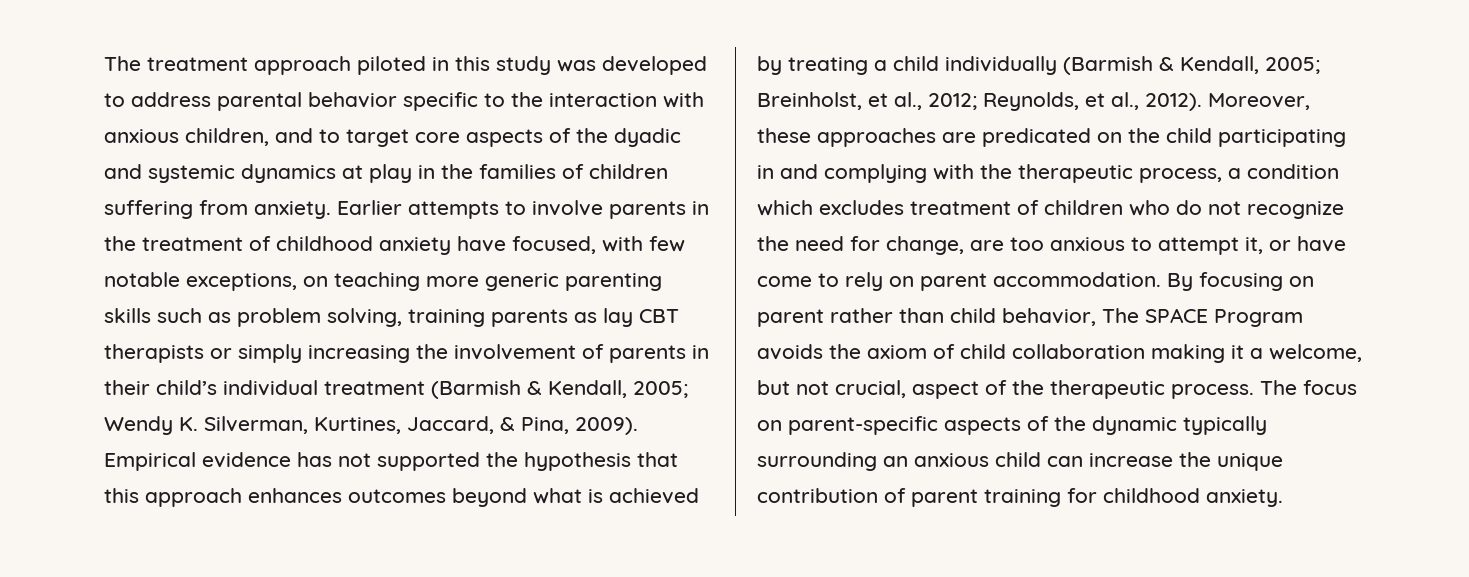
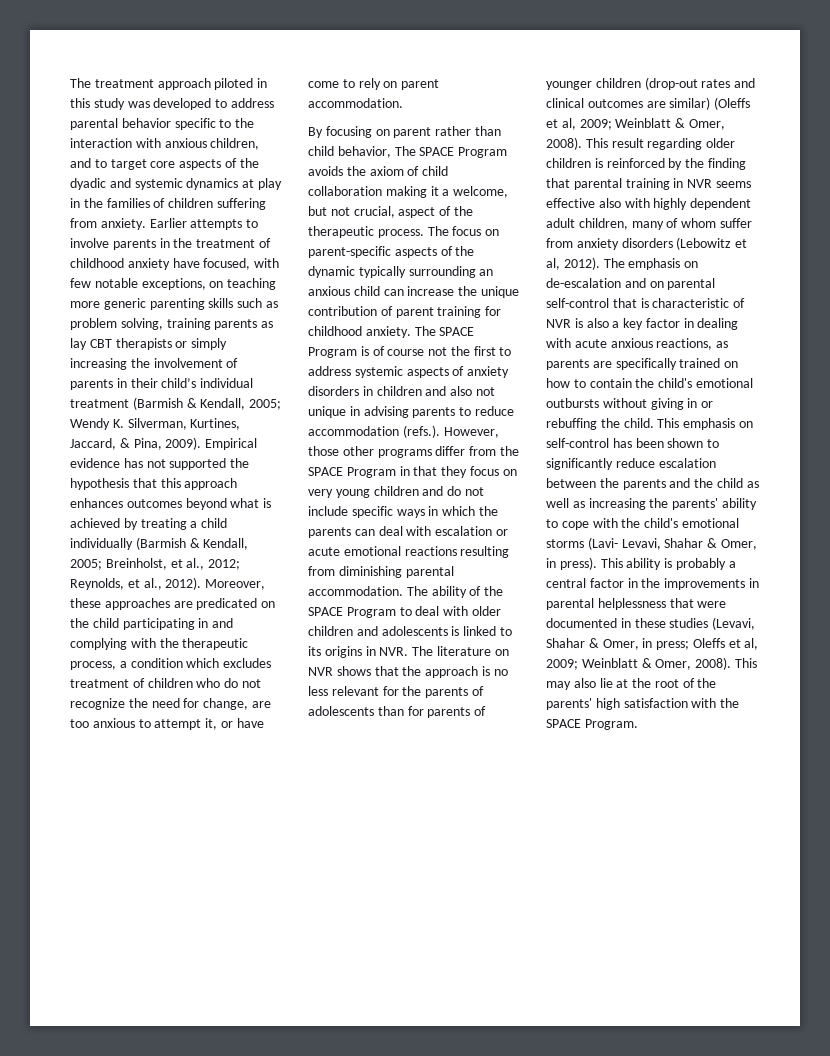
(1161, 279) none -> (403, 103) //
(1283, 498) none -> [414,326,475,336] [308,346,512,358] [308,366,510,378] [308,386,495,396] [308,406,514,418] [308,425,499,438] [308,446,519,458] [308,466,517,478] [308,486,484,498] [308,506,498,518] [308,526,508,538] [308,546,510,558] [308,566,454,578] [308,586,504,598] [308,606,501,618] [308,626,512,636] [308,646,509,658] [308,666,508,678] [308,686,484,698] [308,706,487,718] [546,77,756,90] [546,97,751,110] [546,118,725,130] [546,137,736,150] [546,158,746,170] [546,178,751,190] [546,198,752,210] [546,218,752,230] [546,237,748,250] [546,257,699,270] [546,278,716,290] [546,298,746,308] [546,318,739,330] [546,338,729,350] [546,358,739,370] [546,378,753,388] [546,398,714,410] [546,418,753,430] [546,438,720,448] [546,458,716,470] [546,478,759,490] [546,498,757,510] [546,518,739,530] [546,537,757,550] [546,557,736,570] [546,578,759,590] [546,598,727,610] [546,617,756,630] [546,638,759,650] [546,657,757,670] [546,678,717,690] [546,698,740,710] [546,719,638,730] The SPACE Program is of course not the first to address systemic aspects of anxiety disorders in children and also not unique in advising parents to reduce accommodation (refs.). However, those other programs differ from the SPACE Program in that they focus on very young children and do not include specific ways in which the parents can deal with escalation or acute emotional reactions resulting from diminishing parental accommodation. The ability of the SPACE Program to deal with older children and adolescents is linked to its origins in NVR. The literature on NVR shows that the approach is no less relevant for the parents of adolescents than for parents of younger children (drop-out rates and clinical outcomes are similar) (Oleffs et al, 2009; Weinblatt & Omer, 2008). This result regarding older children is reinforced by the finding that parental training in NVR seems effective also with highly dependent adult children, many of whom suffer from anxiety disorders (Lebowitz et al, 2012). The emphasis on de-escalation and on parental self-control that is characteristic of NVR is also a key factor in dealing with acute anxious reactions, as parents are specifically trained on how to contain the child's emotional outbursts without giving in or rebuffing the child. This emphasis on self-control has been shown to significantly reduce escalation between the parents and the child as well as increasing the parents' ability to cope with the child's emotional storms (Lavi- Levavi, Shahar & Omer, in press). This ability is probably a central factor in the improvements in parental helplessness that were documented in these studies (Levavi, Shahar & Omer, in press; Oleffs et al, 2009; Weinblatt & Omer, 2008). This may also lie at the root of the parents' high satisfaction with the SPACE Program.

